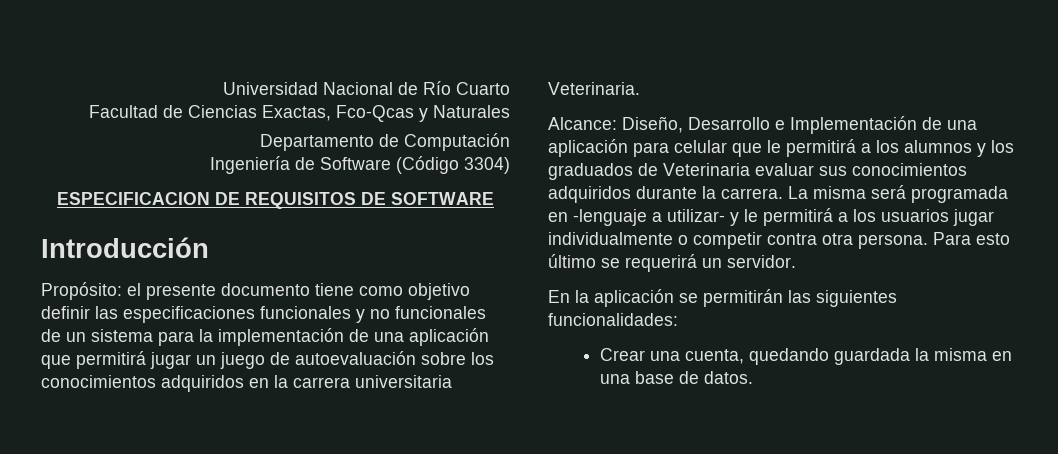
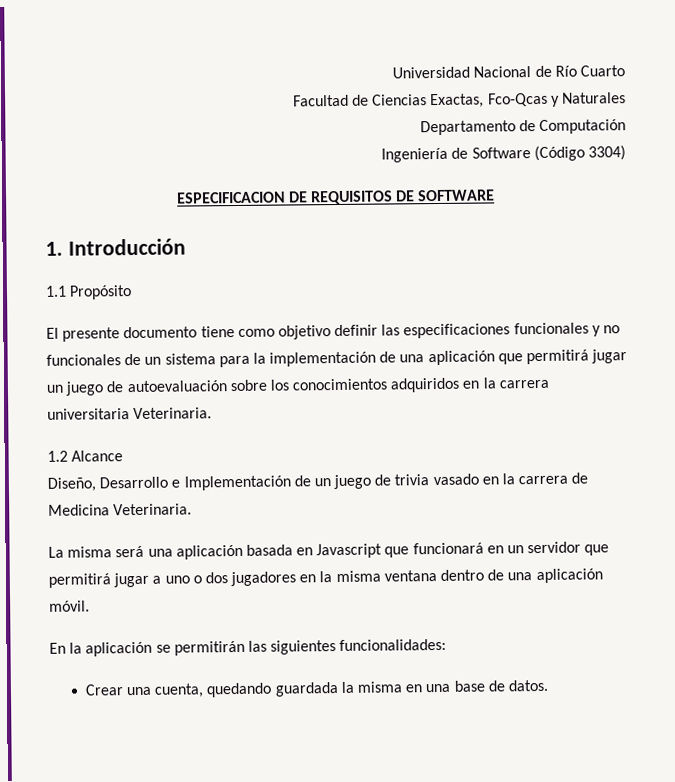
(494, 198) none -> [45,241,63,256] 1.
[41,282,141,300] Propósito: el -> [45,285,133,300] [46,327,59,339] 1.1 Propósito // El
[548,117,617,130] Alcance: -> [47,450,124,462] 1.2 Alcance //
[947,120,977,130] [548,139,1014,157] [548,163,967,180] [548,185,1008,203] [548,208,994,226] [548,232,1010,249] [548,254,796,272] una aplicación para celular que le permitirá a los alumnos y los graduados de Veterinaria evaluar sus conocimientos adquiridos durante la carrera. La misma será programada en -lenguaje a utilizar- y le permitirá a los usuarios jugar individualmente o competir contra otra persona. Para esto último se requerirá un servidor. -> [313,472,589,490] [48,503,193,516] [48,541,610,560] [48,568,603,588] [49,600,90,612] un juego de trivia vasado en la carrera de Medicina Veterinaria. // La misma será una aplicación basada en Javascript que funcionará en un servidor que permitirá jugar a uno o dos jugadores en la misma ventana dentro de una aplicación móvil.

